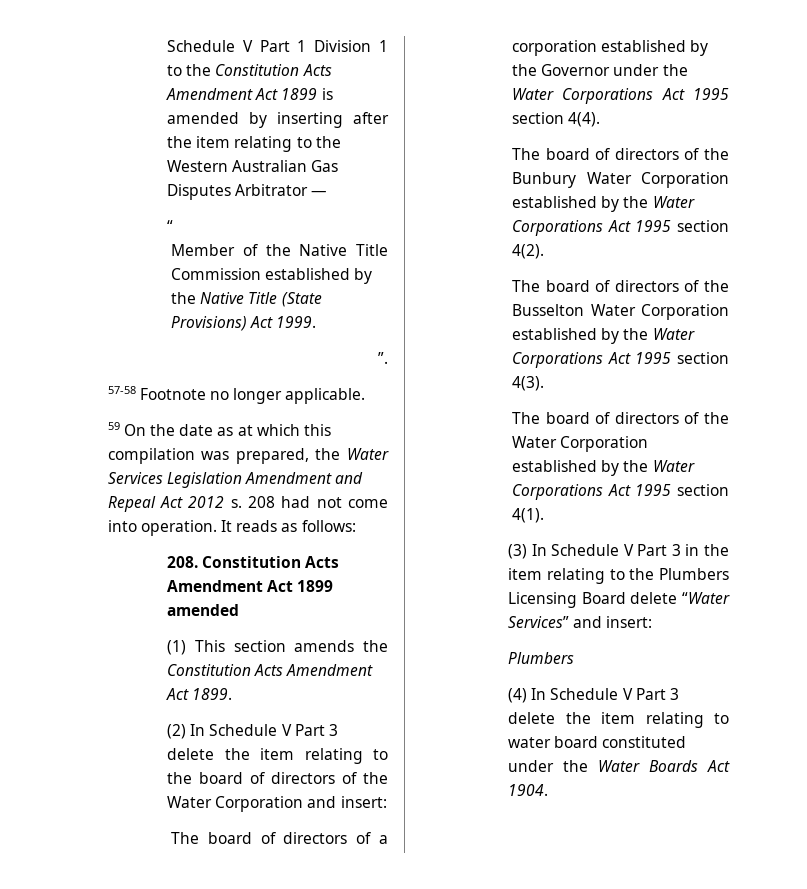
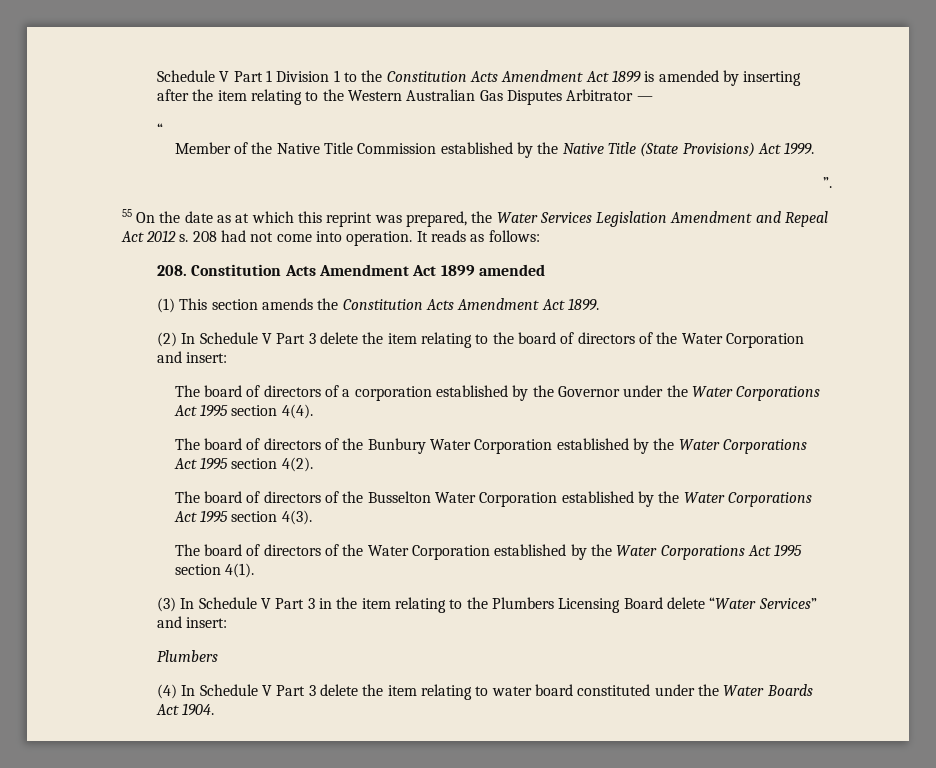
[107,386,366,404] [107,422,120,430] 57-58 Footnote no longer applicable. // 59 -> [121,209,132,217] 55
[107,448,195,464] compilation -> [326,212,373,227] reprint

